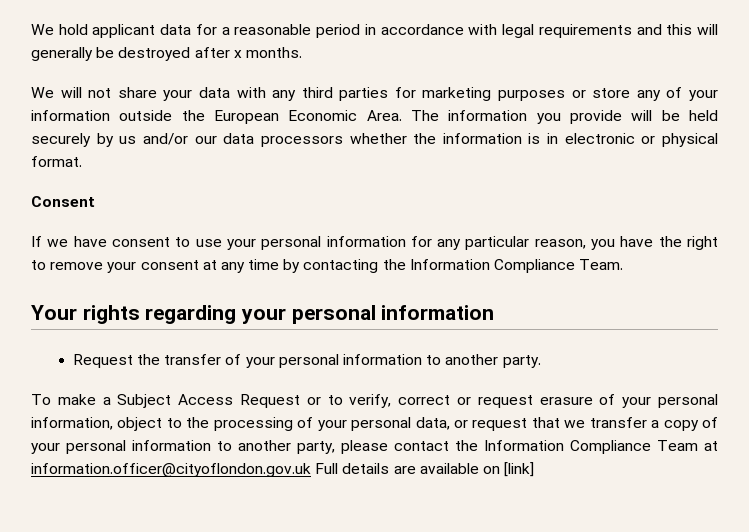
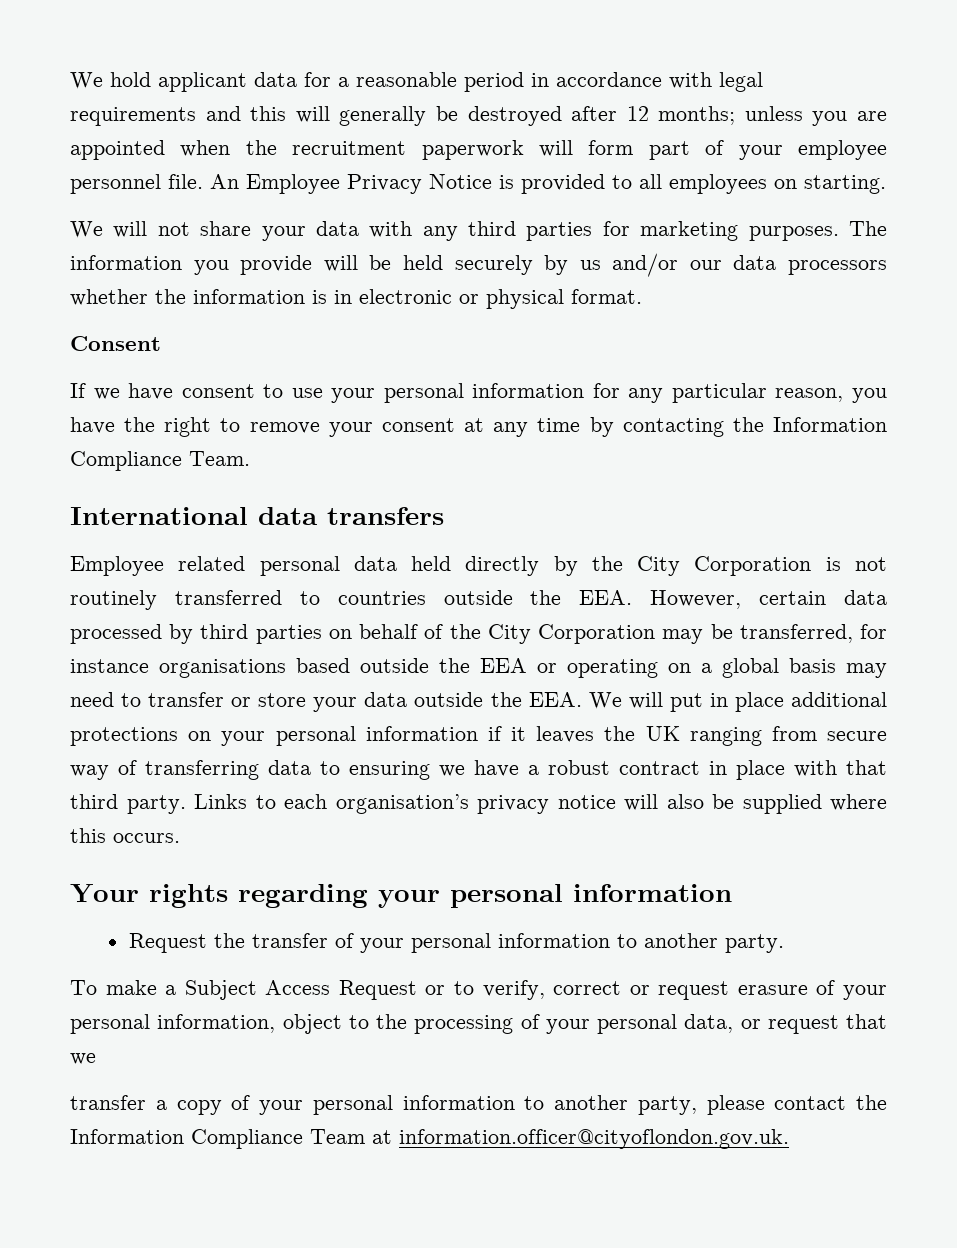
[233,47,302,58] x months. -> [626,106,888,126] [70,140,887,160] [70,174,886,194] 12 months; unless you are appointed when the recruitment paperwork will form part of your employee personnel file. An Employee Privacy Notice is provided to all employees on starting.
[498,87,719,101] [31,110,402,124] purposes or store any of your information outside the European Economic Area. -> [748,226,839,241] purposes.
(624, 264) none -> [70,507,444,525] [70,556,887,576] [70,590,888,610] [70,624,888,644] [70,658,887,678] [70,692,888,712] [70,726,887,746] [70,760,887,780] [70,794,887,814] [70,828,180,843] // International data transfers // Employee related personal data held directly by the City Corporation is not routinely transferred to countries outside the EEA. However, certain data processed by third parties on behalf of the City Corporation may be transferred, for instance organisations based outside the EEA or operating on a global basis may need to transfer or store your data outside the EEA. We will put in place additional protections on your personal information if it leaves the UK ranging from secure way of transferring data to ensuring we have a robust contract in place with that third party. Links to each organisation’s privacy notice will also be supplied where this occurs.
(586, 424) none -> (96, 1059) //
[31,462,535,477] information.officer@cityoflondon.gov.uk Full details are available on [link] -> [399,1129,789,1149] information.officer@cityoflondon.gov.uk.

